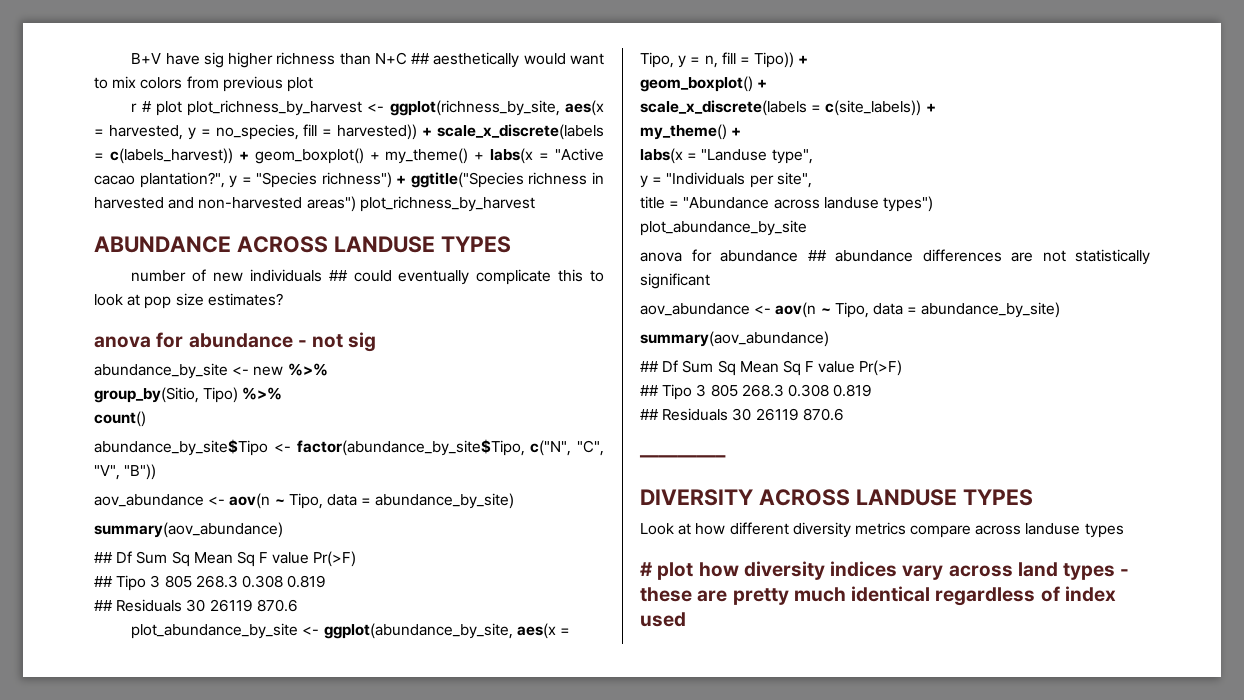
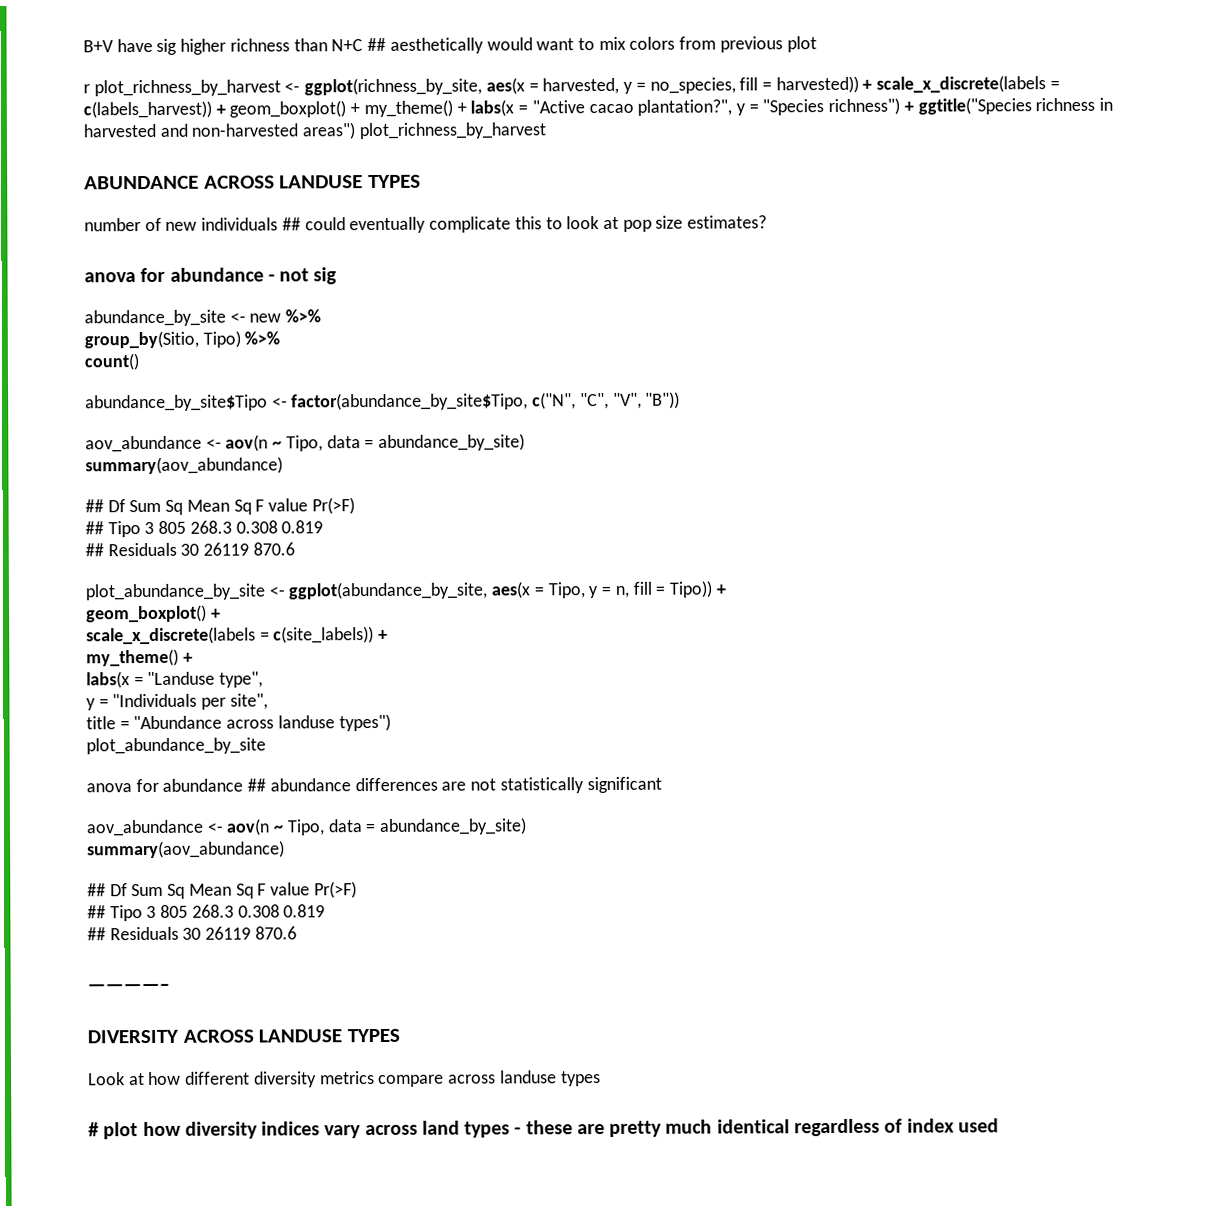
[141,101,182,116] # plot -> (90, 89) none

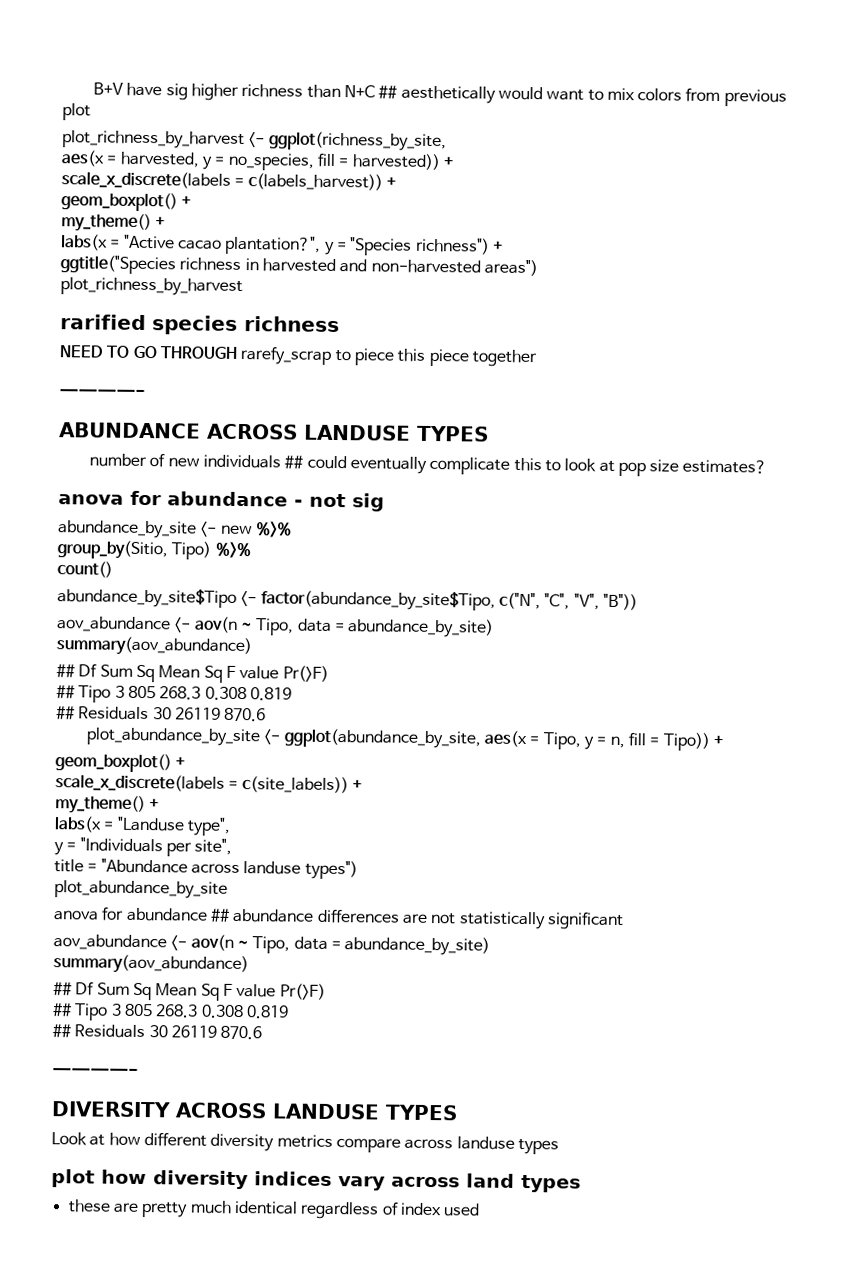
[83,84,90,94] r -> (91, 112) none
(483, 86) none -> (447, 141) //
(873, 84) none -> (453, 162) //
[229,99,467,118] geom_boxplot() + my_theme() + -> [61,192,192,212] [61,213,166,233] // geom_boxplot() + // my_theme() + //
(914, 106) none -> (503, 246) //
[358,122,546,140] plot_richness_by_harvest -> [60,277,243,297] [60,314,340,335] [59,345,537,368] [59,389,146,398] // plot_richness_by_harvest // rarified species richness // NEED TO GO THROUGH rarefy_scrap to piece this piece together // ————–
[88,1122,99,1137] # -> (559, 1146) none
[514,1127,522,1135] - -> (581, 1183) //

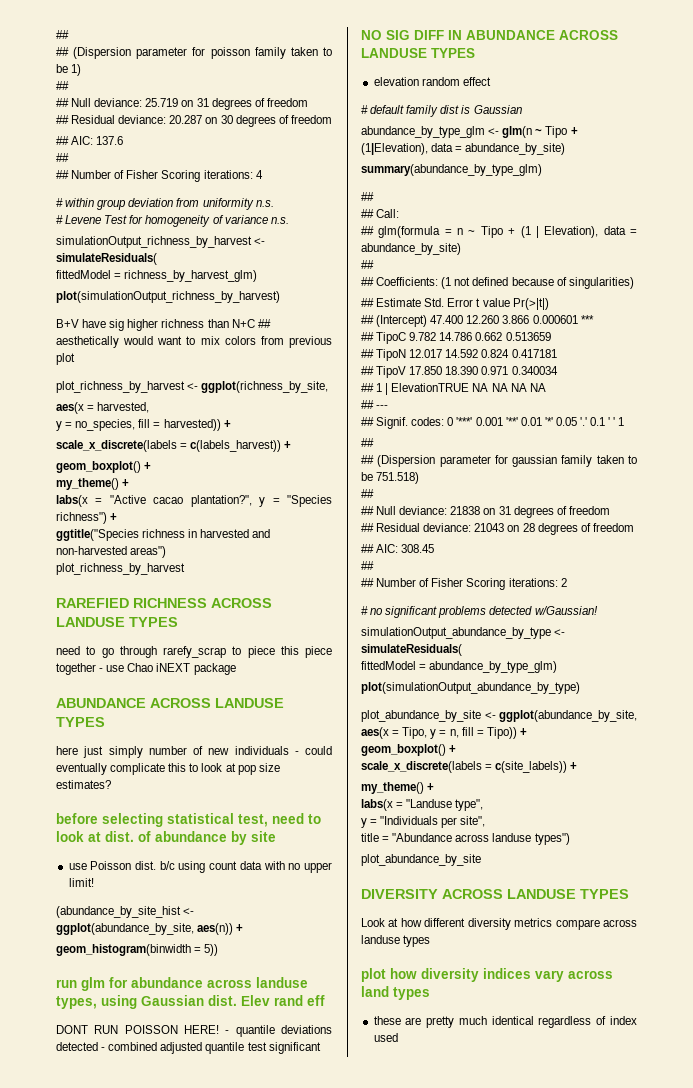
(93, 88) none -> [56,30,69,39] [56,47,332,59] [56,64,82,76] [56,81,69,90] [56,98,308,110] [56,115,332,127] [56,136,124,145] [56,153,69,162] [56,170,263,182] [56,198,274,210] [56,215,289,227] [56,236,266,248] [56,253,157,265] [56,270,258,282] [56,291,280,303] ## // ## (Dispersion parameter for poisson family taken to be 1) // ## // ## Null deviance: 25.719 on 31 degrees of freedom // ## Residual deviance: 20.287 on 30 degrees of freedom // ## AIC: 137.6 // ## // ## Number of Fisher Scoring iterations: 4 // # within group deviation from uniformity n.s. // # Levene Test for homogeneity of variance n.s. // simulationOutput_richness_by_harvest <- simulateResiduals( // fittedModel = richness_by_harvest_glm) // plot(simulationOutput_richness_by_harvest) //
(200, 159) none -> (150, 407) //
[60,314,340,335] [59,345,237,359] rarified species richness // NEED TO GO THROUGH -> [56,598,272,608] [56,617,178,627] [56,646,157,658] RAREFIED RICHNESS ACROSS LANDUSE TYPES // need to go through
[59,389,146,398] [59,422,489,442] // ————– // ABUNDANCE ACROSS LANDUSE TYPES // -> [99,663,236,675] [56,698,284,708] [56,717,105,727] [56,746,143,758] - use Chao iNEXT package // ABUNDANCE ACROSS LANDUSE TYPES // here just simply
[284,455,304,469] ## -> [294,751,299,755] -
[58,490,385,512] [57,520,292,539] [57,540,251,560] [57,561,113,578] [57,587,638,611] [57,616,495,638] [56,636,252,657] [56,663,329,683] [56,685,292,703] [56,706,267,722] anova for abundance - not sig // abundance_by_site <- new %>% // group_by(Sitio, Tipo) %>% // count() // abundance_by_site$Tipo <- factor(abundance_by_site$Tipo, c("N", "C", "V", "B")) // aov_abundance <- aov(n ~ Tipo, data = abundance_by_site) // summary(aov_abundance) // ## Df Sum Sq Mean Sq F value Pr(>F) // ## Tipo 3 805 268.3 0.308 0.819 // ## Residuals 30 26119 870.6 -> [56,813,321,827] [56,831,276,845] [68,861,332,873] [68,878,94,887] [56,906,195,918] [56,923,244,935] [56,944,219,956] [56,977,308,991] [56,995,325,1009] [56,1025,332,1037] [56,1042,321,1054] [361,30,618,40] [361,48,475,58] [373,77,491,86] [361,105,522,117] [361,126,578,138] [361,143,566,155] [361,164,542,176] [361,192,374,201] [361,209,400,218] [361,226,637,238] [361,243,461,255] [361,260,374,269] [361,277,634,289] [361,298,549,310] [361,315,594,327] [361,332,551,344] [361,349,557,361] [361,366,558,378] [361,383,546,395] [361,400,389,409] [361,417,625,429] [361,438,374,447] [361,455,637,467] [361,472,420,484] [361,489,374,498] [361,506,610,518] [361,523,634,535] [361,544,435,553] [361,561,374,570] [361,578,567,590] [361,606,598,618] [361,627,566,639] [361,644,462,656] [361,661,558,673] [361,682,580,694] before selecting statistical test, need to look at dist. of abundance by site // use Poisson dist. b/c using count data with no upper limit! // (abundance_by_site_hist <- ggplot(abundance_by_site, aes(n)) + // geom_histogram(binwidth = 5)) // run glm for abundance across landuse types, using Gaussian dist. Elev rand eff // DONT RUN POISSON HERE! - quantile deviations detected - combined adjusted quantile test significant // NO SIG DIFF IN ABUNDANCE ACROSS LANDUSE TYPES // elevation random effect // # default family dist is Gaussian // abundance_by_type_glm <- glm(n ~ Tipo + (1|Elevation), data = abundance_by_site) // summary(abundance_by_type_glm) // ## // ## Call: // ## glm(formula = n ~ Tipo + (1 | Elevation), data = abundance_by_site) // ## // ## Coefficients: (1 not defined because of singularities) // ## Estimate Std. Error t value Pr(>|t|) // ## (Intercept) 47.400 12.260 3.866 0.000601 *** // ## TipoC 9.782 14.786 0.662 0.513659 // ## TipoN 12.017 14.592 0.824 0.417181 // ## TipoV 17.850 18.390 0.971 0.340034 // ## 1 | ElevationTRUE NA NA NA NA // ## --- // ## Signif. codes: 0 '***' 0.001 '**' 0.01 '*' 0.05 '.' 0.1 ' ' 1 // ## // ## (Dispersion parameter for gaussian family taken to be 751.518) // ## // ## Null deviance: 21838 on 31 degrees of freedom // ## Residual deviance: 21043 on 28 degrees of freedom // ## AIC: 308.45 // ## // ## Number of Fisher Scoring iterations: 2 // # no significant problems detected w/Gaussian! // simulationOutput_abundance_by_type <- simulateResiduals( // fittedModel = abundance_by_type_glm) // plot(simulationOutput_abundance_by_type)
[53,906,624,931] [53,934,491,956] [53,954,249,975] [53,981,326,1001] [52,1003,289,1021] [52,1024,263,1040] [52,1068,139,1076] // anova for abundance ## abundance differences are not statistically significant // aov_abundance <- aov(n ~ Tipo, data = abundance_by_site) // summary(aov_abundance) // ## Df Sum Sq Mean Sq F value Pr(>F) // ## Tipo 3 805 268.3 0.308 0.819 // ## Residuals 30 26119 870.6 // ————– -> (481, 860) none

